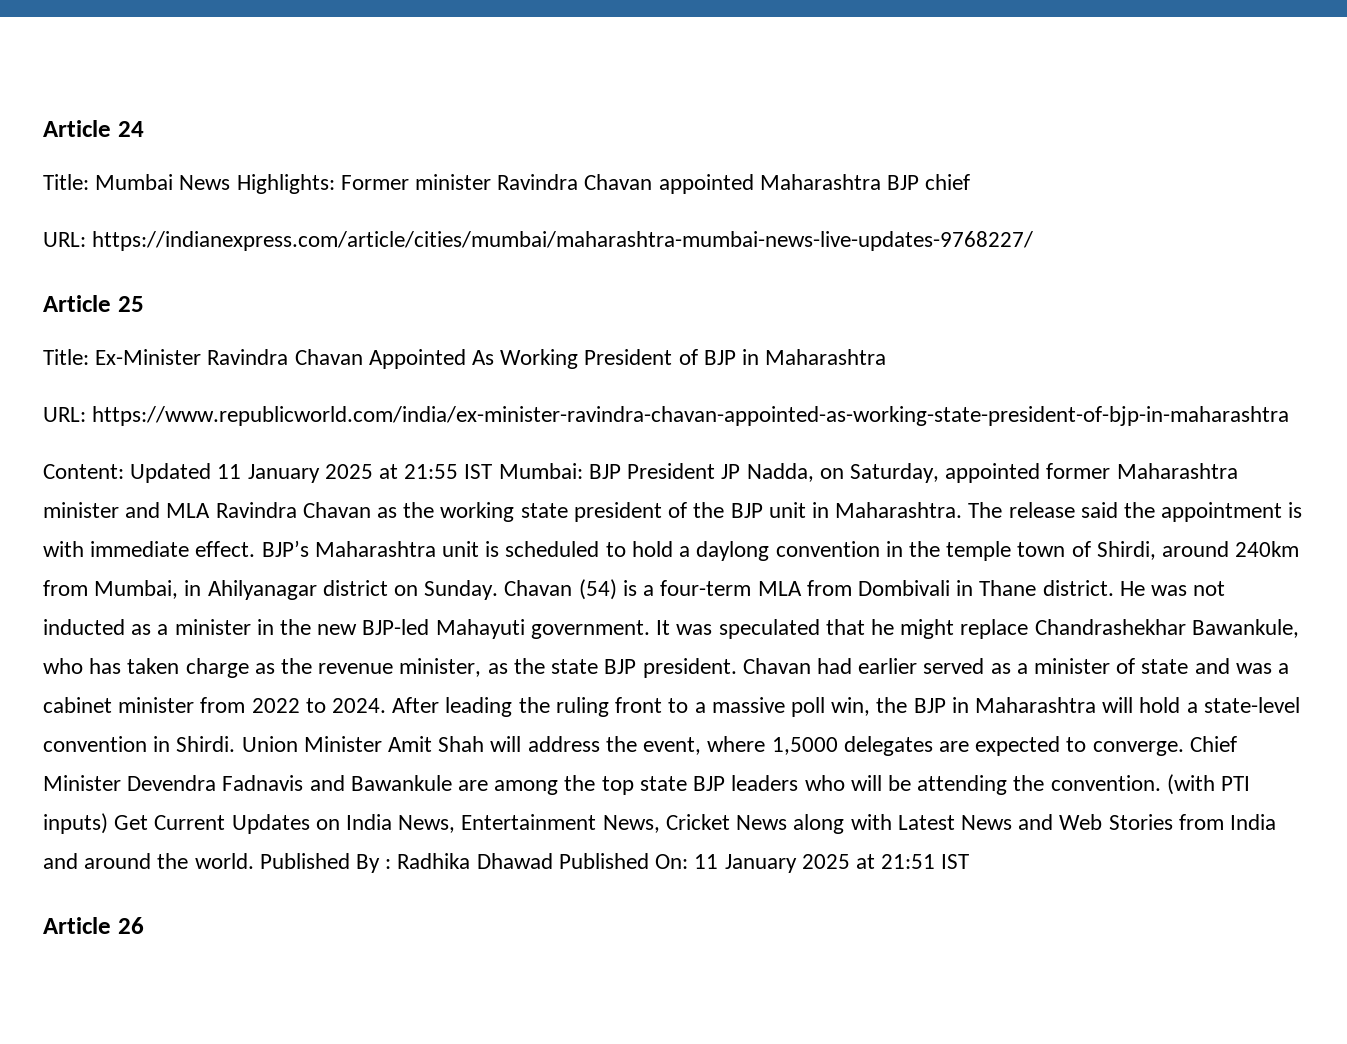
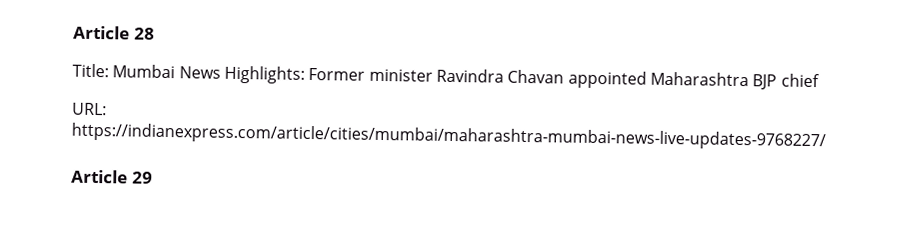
[43,120,144,137] Article 24 -> [73,25,155,40] Article 28
[117,296,144,312] [43,349,887,369] [43,406,1290,426] [43,463,1238,483] [43,502,1303,522] [43,540,1300,561] [43,579,1226,600] [43,619,1299,639] [43,658,1290,678] [43,697,1300,717] [43,736,1237,756] [43,774,1250,795] [43,813,1276,834] [43,853,970,873] [43,917,144,934] 25 // Title: Ex-Minister Ravindra Chavan Appointed As Working President of BJP in Maharashtra // URL: https://www.republicworld.com/india/ex-minister-ravindra-chavan-appointed-as-working-state-president-of-bjp-in-maharashtra // Content: Updated 11 January 2025 at 21:55 IST Mumbai: BJP President JP Nadda, on Saturday, appointed former Maharashtra minister and MLA Ravindra Chavan as the working state president of the BJP unit in Maharashtra. The release said the appointment is with immediate effect. BJP’s Maharashtra unit is scheduled to hold a daylong convention in the temple town of Shirdi, around 240km from Mumbai, in Ahilyanagar district on Sunday. Chavan (54) is a four-term MLA from Dombivali in Thane district. He was not inducted as a minister in the new BJP-led Mahayuti government. It was speculated that he might replace Chandrashekhar Bawankule, who has taken charge as the revenue minister, as the state BJP president. Chavan had earlier served as a minister of state and was a cabinet minister from 2022 to 2024. After leading the ruling front to a massive poll win, the BJP in Maharashtra will hold a state-level convention in Shirdi. Union Minister Amit Shah will address the event, where 1,5000 delegates are expected to converge. Chief Minister Devendra Fadnavis and Bawankule are among the top state BJP leaders who will be attending the convention. (with PTI inputs) Get Current Updates on India News, Entertainment News, Cricket News along with Latest News and Web Stories from India and around the world. Published By : Radhika Dhawad Published On: 11 January 2025 at 21:51 IST // Article 26 -> [131,171,153,184] 29

